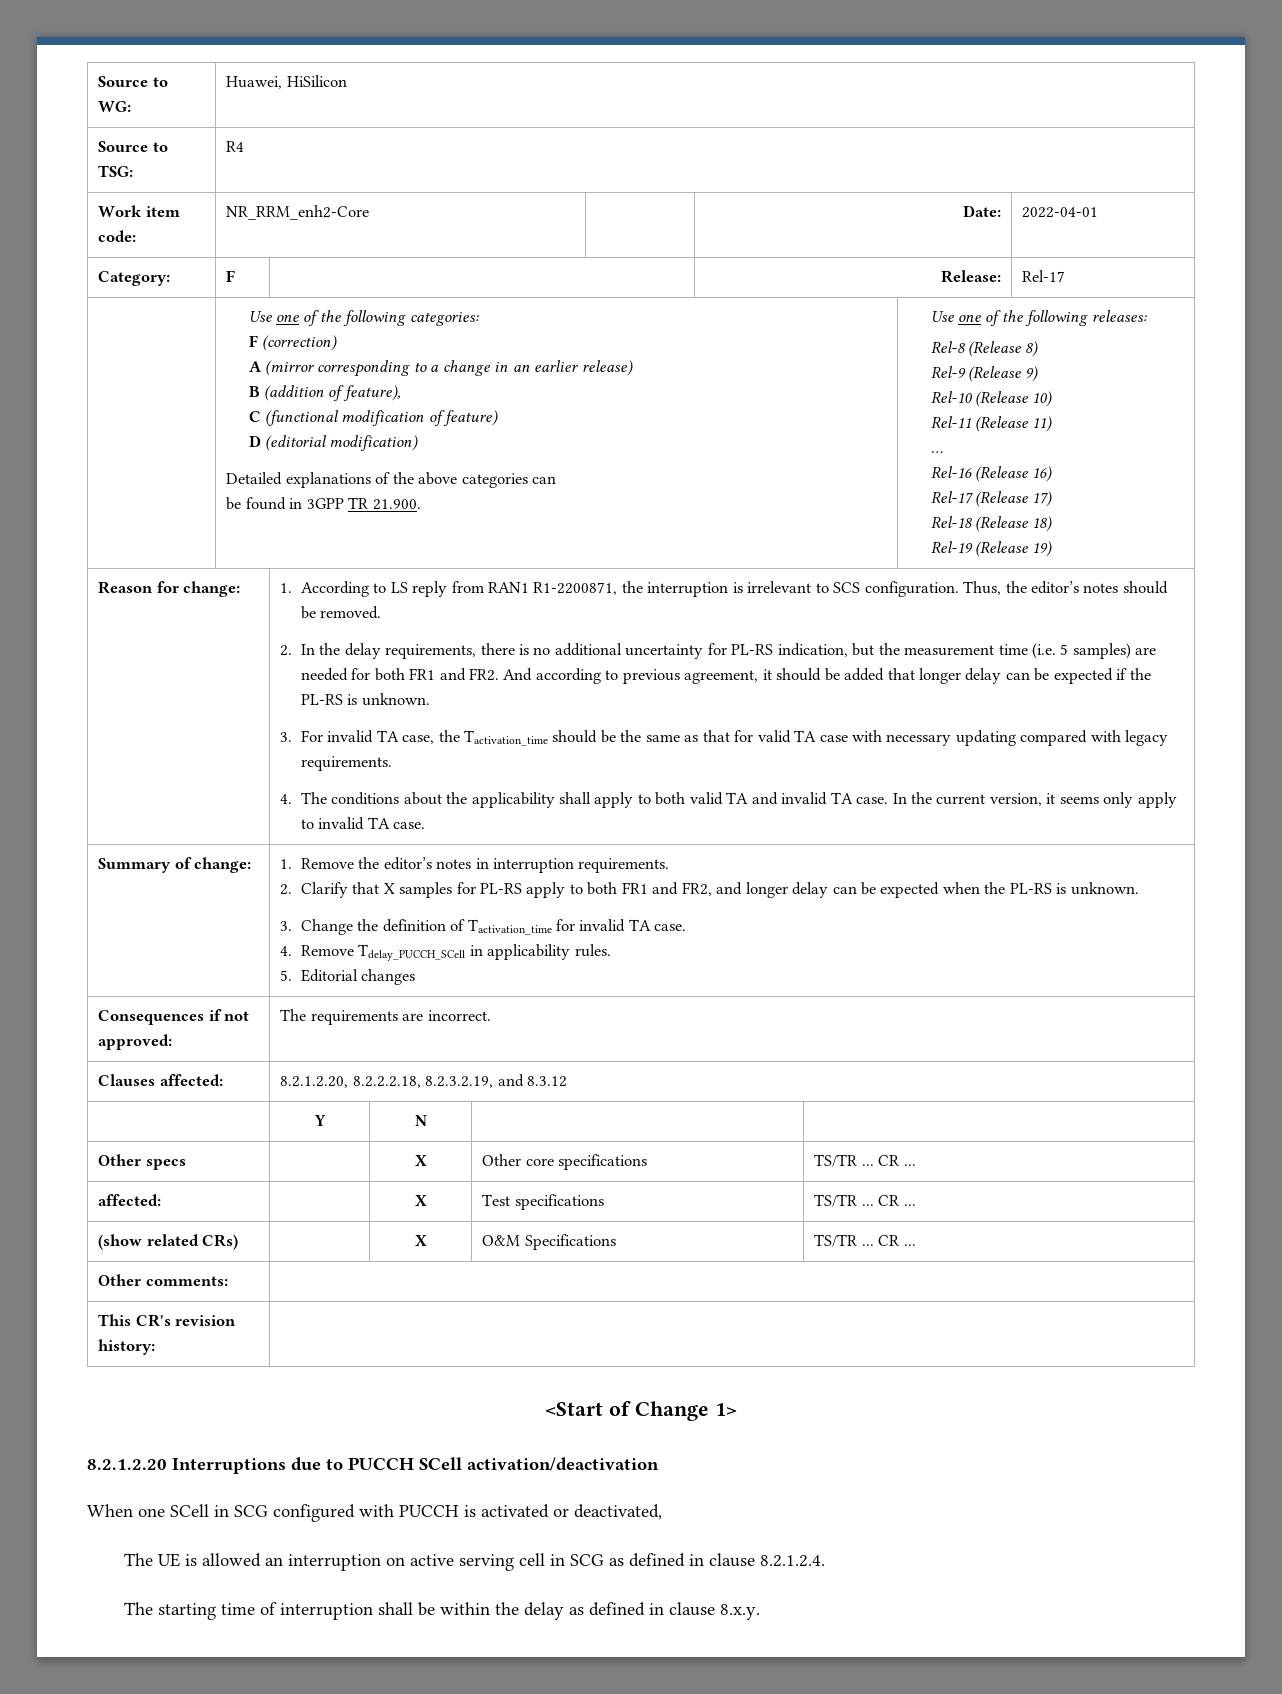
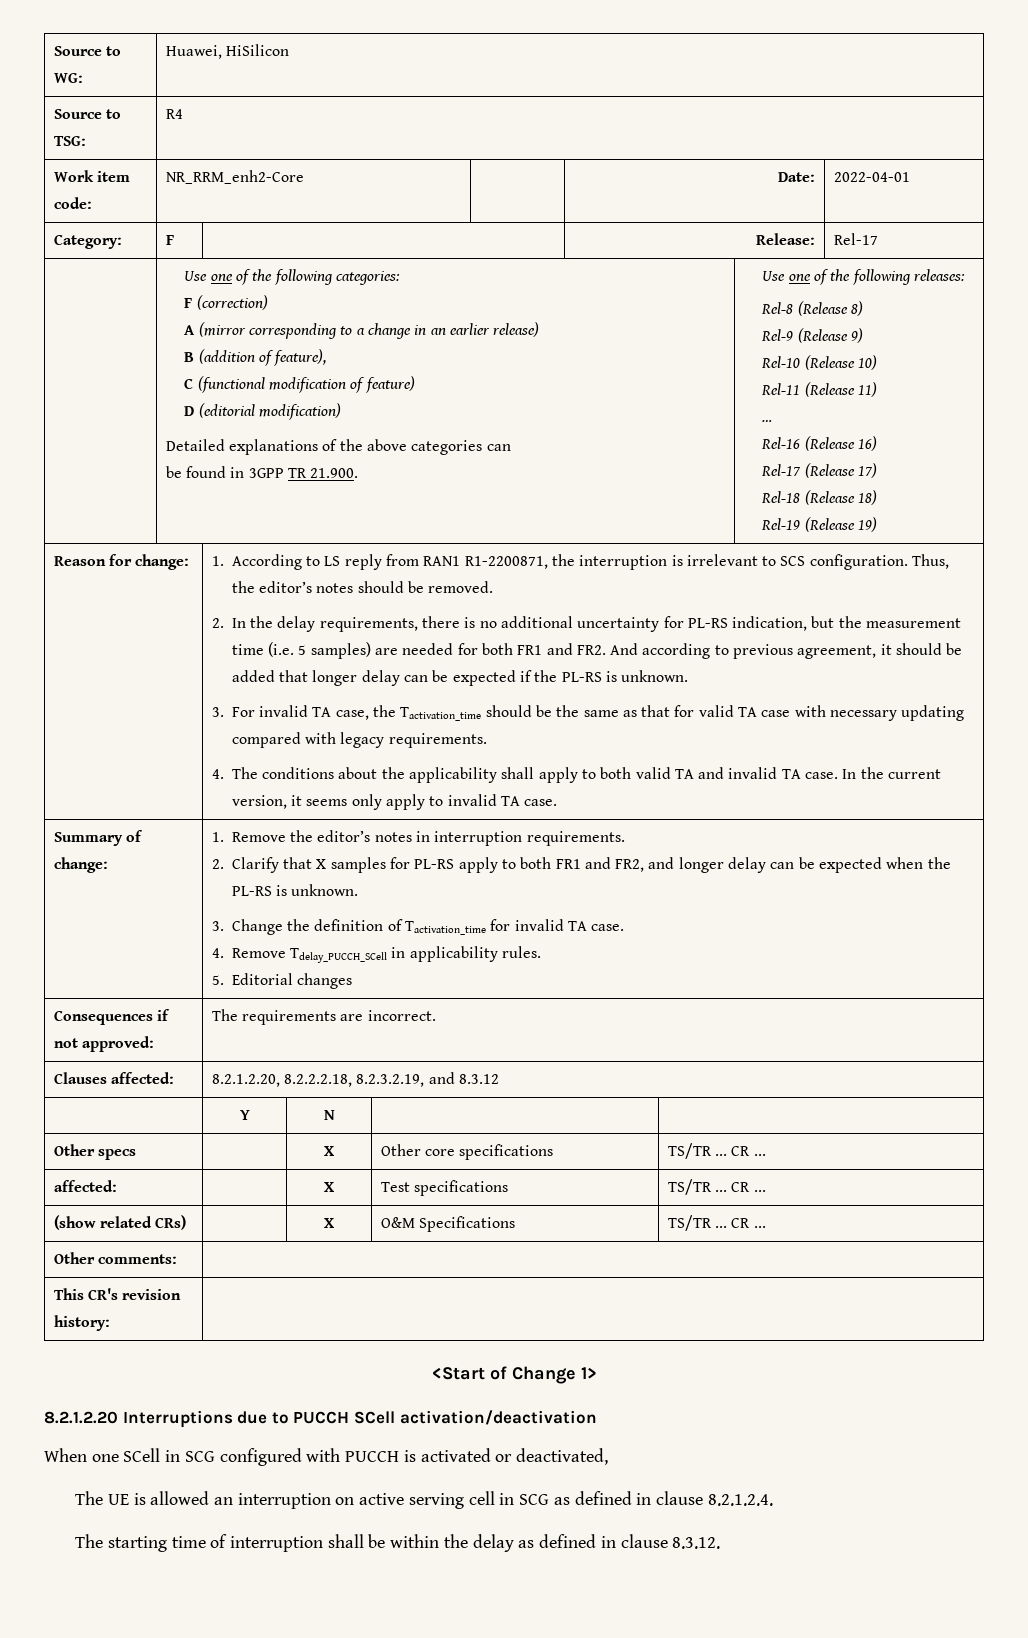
[719,1604,760,1620] 8.x.y. -> [672,1537,721,1549] 8.3.12.

